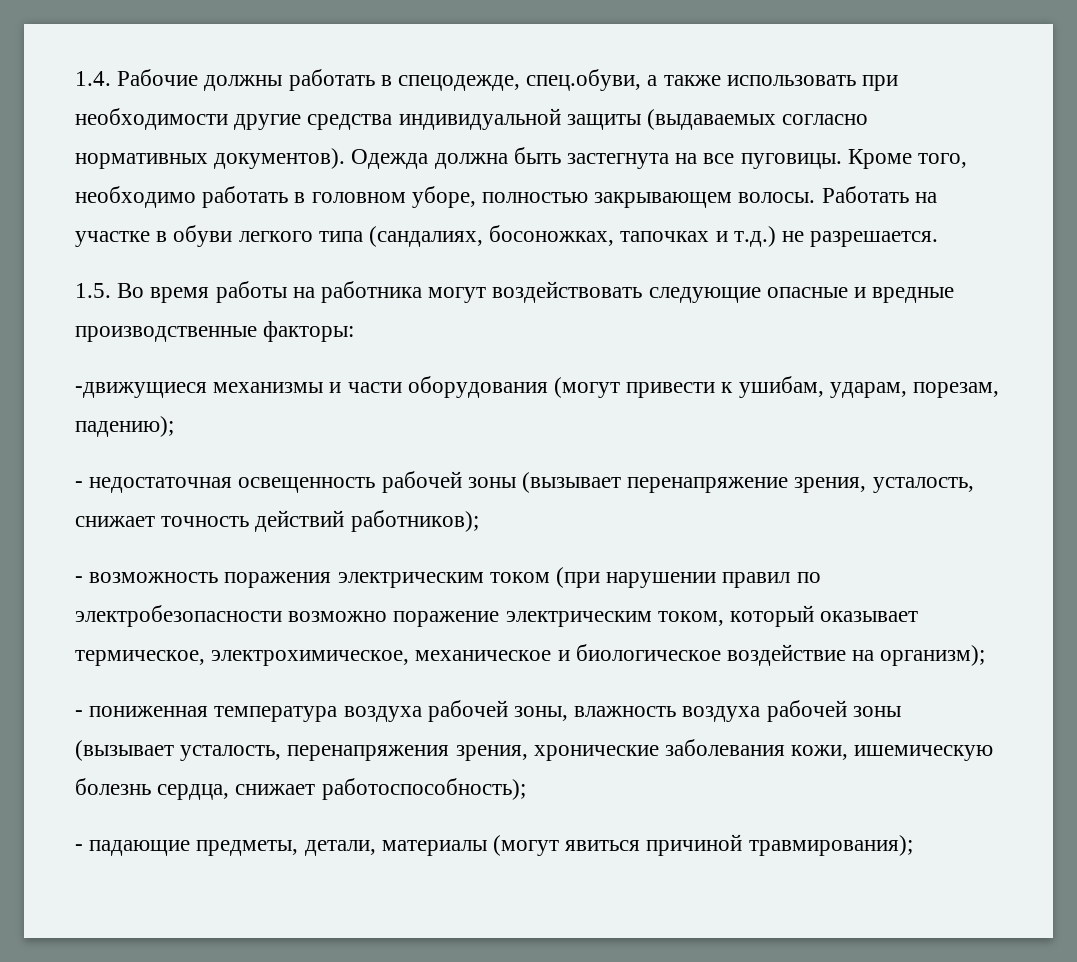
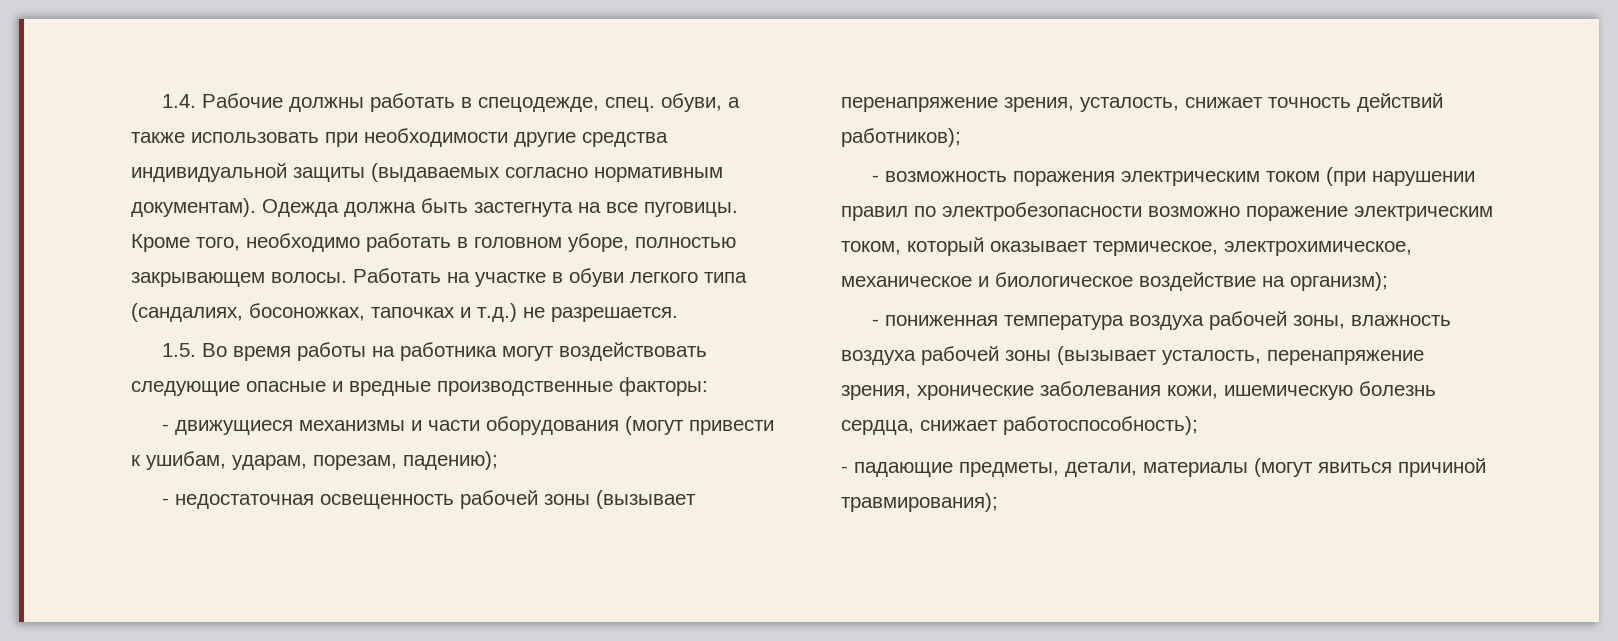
[526,69,642,91] спец.обуви, -> [605,93,723,112] спец. обуви,
[75,148,346,169] нормативных документов). -> [594,167,723,182] [131,198,256,217] нормативным документам).
[75,382,207,398] -движущиеся -> [162,420,294,435] - движущиеся
[287,745,450,761] перенапряжения -> [1267,350,1424,365] перенапряжение

